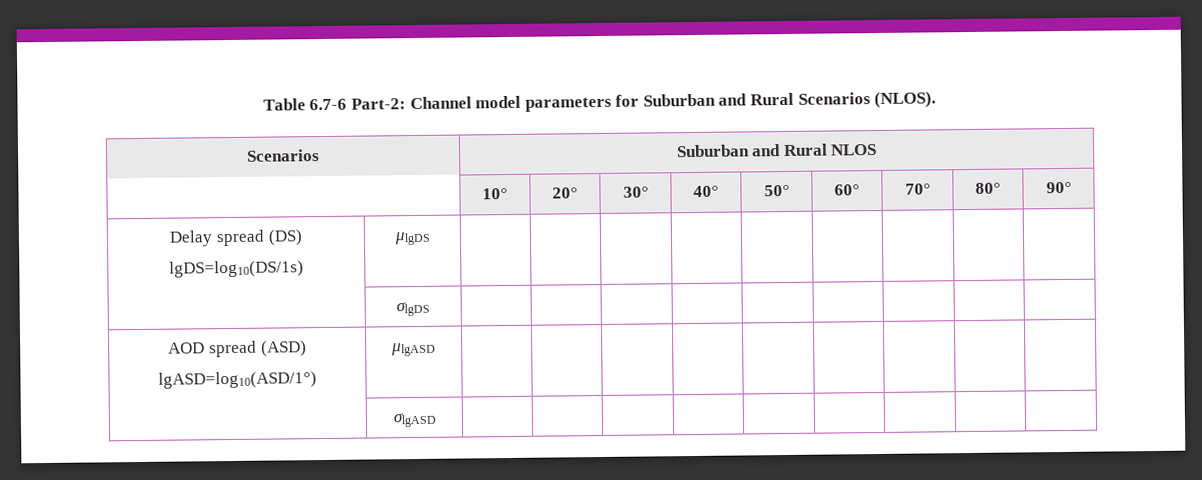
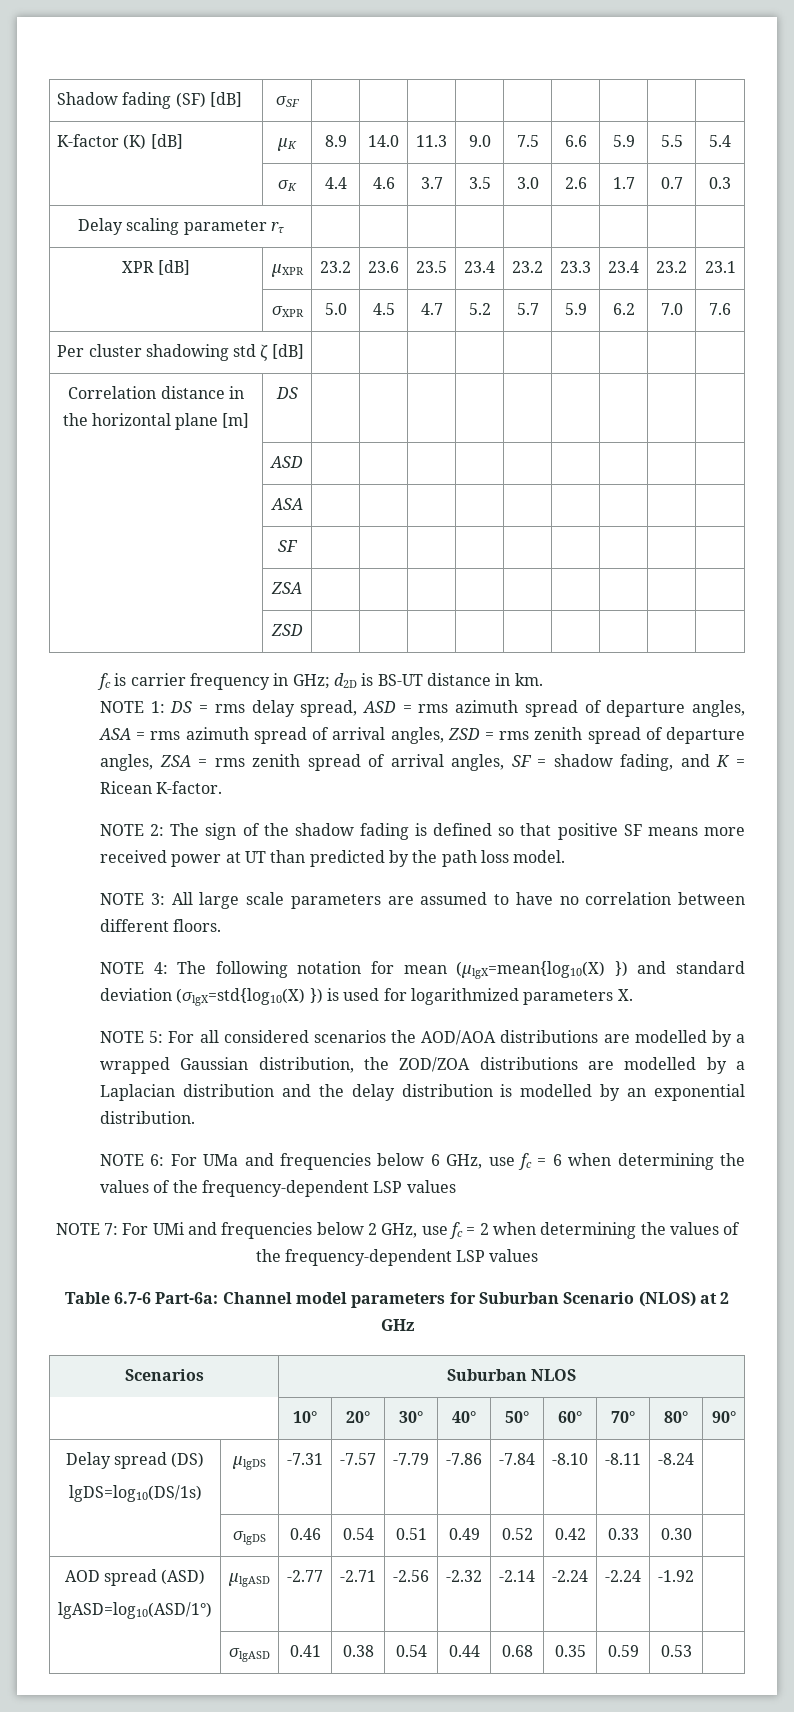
(262, 104) none -> [57,92,242,109] [276,96,299,107] [57,134,183,150] [277,138,297,151] [324,135,347,147] [368,135,399,147] [416,135,447,147] [468,135,491,147] [516,135,539,147] [564,135,587,147] [612,135,635,147] [660,135,683,147] [709,135,731,147] [278,180,297,191] [324,177,347,189] [372,177,395,189] [420,177,443,189] [468,177,491,189] [516,177,539,189] [564,177,587,189] [612,177,635,189] [660,177,683,189] [709,177,731,189] [78,218,284,235] [121,260,191,275] [270,264,304,277] [320,261,351,273] [368,261,399,273] [416,261,447,273] [464,261,495,273] [512,261,543,273] [560,261,591,273] [608,261,639,273] [656,261,687,273] [704,261,736,273] [271,306,304,317] [324,303,347,315] [372,303,395,315] [420,303,443,315] [468,303,491,315] [516,303,539,315] [564,303,587,315] [612,303,635,315] [660,303,683,315] [709,303,731,315] [57,344,304,361] [68,386,244,399] [62,413,250,430] [275,387,298,399] [270,456,303,468] [270,498,303,510] [278,540,298,552] [271,582,302,594] [270,624,303,636] [97,673,543,690] [100,700,745,717] [99,727,745,744] [100,754,745,771] [100,781,223,794] [100,823,746,840] [100,850,566,867] [100,892,745,909] [100,919,222,932] [100,961,746,979] [100,988,633,1006] [100,1030,746,1047] [100,1057,745,1074] [100,1084,745,1101] [100,1111,196,1124] [100,1153,745,1170] [100,1180,456,1197] [55,1222,741,1239] [255,1249,539,1266] Shadow fading (SF) [dB] | σSF | | | | | | | | | // K-factor (K) [dB] | μK | 8.9 | 14.0 | 11.3 | 9.0 | 7.5 | 6.6 | 5.9 | 5.5 | 5.4 // | σK | 4.4 | 4.6 | 3.7 | 3.5 | 3.0 | 2.6 | 1.7 | 0.7 | 0.3 // Delay scaling parameter rτ | | | | | | | | | // XPR [dB] | μXPR | 23.2 | 23.6 | 23.5 | 23.4 | 23.2 | 23.3 | 23.4 | 23.2 | 23.1 // | σXPR | 5.0 | 4.5 | 4.7 | 5.2 | 5.7 | 5.9 | 6.2 | 7.0 | 7.6 // Per cluster shadowing std ζ [dB] | | | | | | | | | // Correlation distance in the horizontal plane [m] | DS | | | | | | | | | // | ASD | | | | | | | | | // | ASA | | | | | | | | | // | SF | | | | | | | | | // | ZSA | | | | | | | | | // | ZSD | | | | | | | | | // fc is carrier frequency in GHz; d2D is BS-UT distance in km. // NOTE 1: DS = rms delay spread, ASD = rms azimuth spread of departure angles, ASA = rms azimuth spread of arrival angles, ZSD = rms zenith spread of departure angles, ZSA = rms zenith spread of arrival angles, SF = shadow fading, and K = Ricean K-factor. // NOTE 2: The sign of the shadow fading is defined so that positive SF means more received power at UT than predicted by the path loss model. // NOTE 3: All large scale parameters are assumed to have no correlation between different floors. // NOTE 4: The following notation for mean (μlgX=mean{log10(X) }) and standard deviation (σlgX=std{log10(X) }) is used for logarithmized parameters X. // NOTE 5: For all considered scenarios the AOD/AOA distributions are modelled by a wrapped Gaussian distribution, the ZOD/ZOA distributions are modelled by a Laplacian distribution and the delay distribution is modelled by an exponential distribution. // NOTE 6: For UMa and frequencies below 6 GHz, use fc = 6 when determining the values of the frequency-dependent LSP values // NOTE 7: For UMi and frequencies below 2 GHz, use fc = 2 when determining the values of the frequency-dependent LSP values //
[350,98,406,110] Part-2: -> [155,1292,219,1304] Part-6a:
[718,91,937,109] and Rural Scenarios (NLOS). -> [563,1291,730,1307] [380,1319,414,1331] Scenario (NLOS) at 2 GHz
[751,143,828,157] and Rural -> (527, 1375) none
[396,301,430,317] | | | | | | | | // | σlgDS | | | | | | | | -> [287,1453,323,1465] [340,1453,376,1465] [393,1453,429,1465] [446,1453,482,1465] [499,1453,535,1465] [552,1453,588,1465] [605,1453,641,1465] [658,1453,694,1465] [233,1531,266,1545] [289,1528,321,1540] [342,1528,374,1540] [395,1528,427,1540] [448,1528,480,1540] [501,1528,533,1540] [554,1528,586,1540] [607,1528,639,1540] [660,1528,692,1540] -7.31 | -7.57 | -7.79 | -7.86 | -7.84 | -8.10 | -8.11 | -8.24 | // | σlgDS | 0.46 | 0.54 | 0.51 | 0.49 | 0.52 | 0.42 | 0.33 | 0.30
[392,412,437,428] | | | | | | | | // | σlgASD | | | | | | | | -> [287,1570,323,1582] [340,1570,376,1582] [393,1570,429,1582] [446,1570,482,1582] [499,1570,535,1582] [552,1570,588,1582] [605,1570,641,1582] [658,1570,694,1582] [229,1648,270,1662] [289,1645,321,1657] [342,1645,374,1657] [395,1645,427,1657] [448,1645,480,1657] [501,1645,533,1657] [554,1645,586,1657] [607,1645,639,1657] [660,1645,692,1657] -2.77 | -2.71 | -2.56 | -2.32 | -2.14 | -2.24 | -2.24 | -1.92 | // | σlgASD | 0.41 | 0.38 | 0.54 | 0.44 | 0.68 | 0.35 | 0.59 | 0.53

